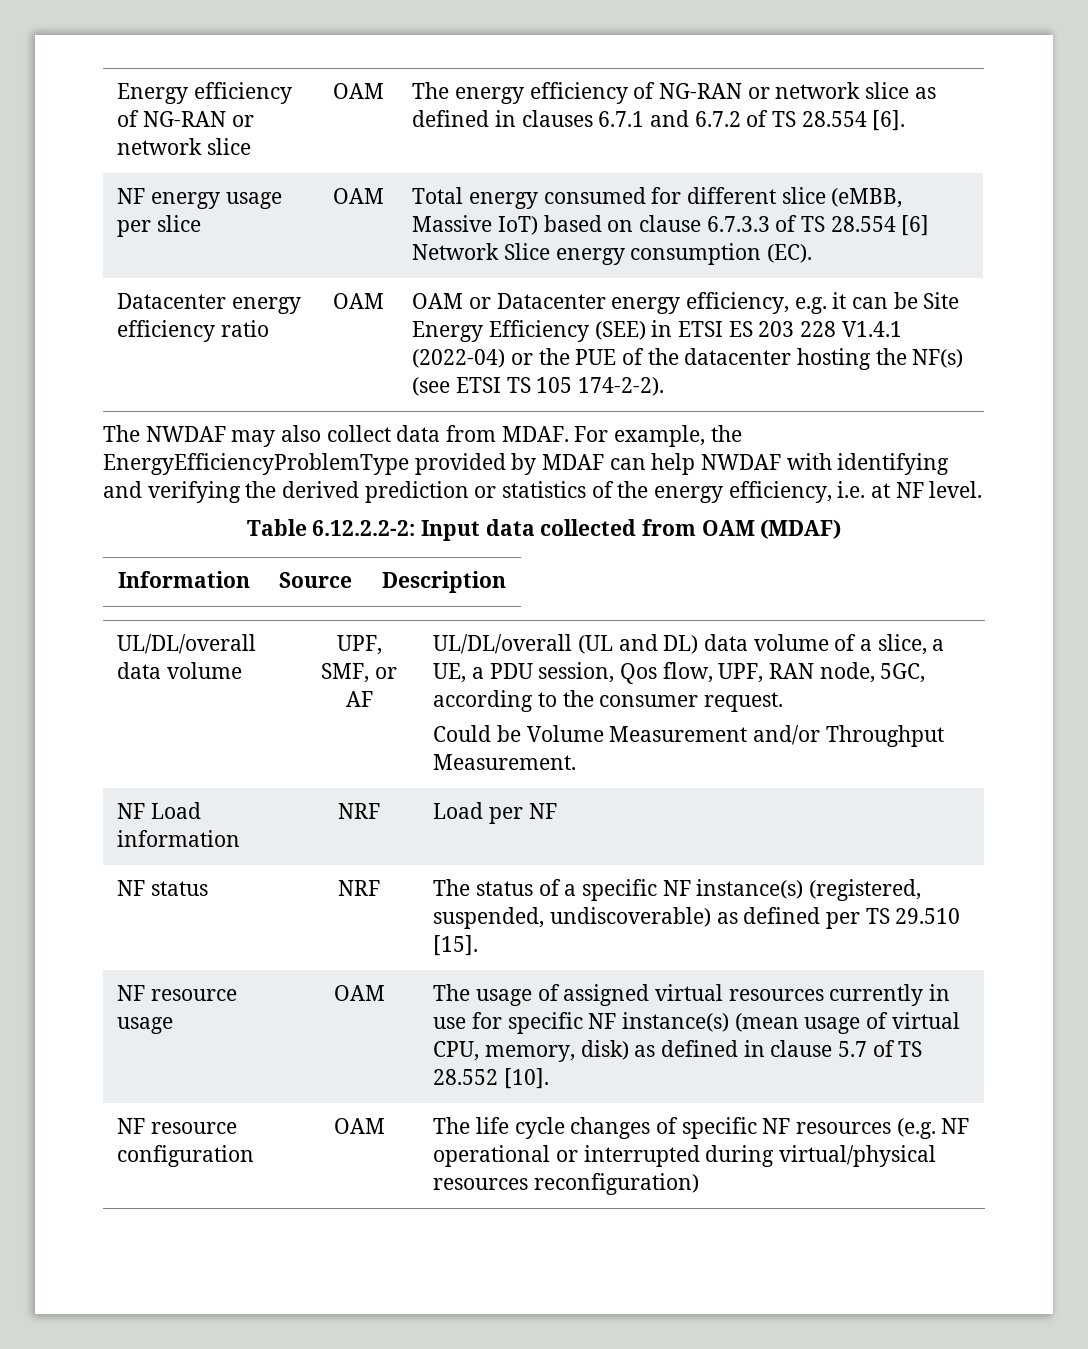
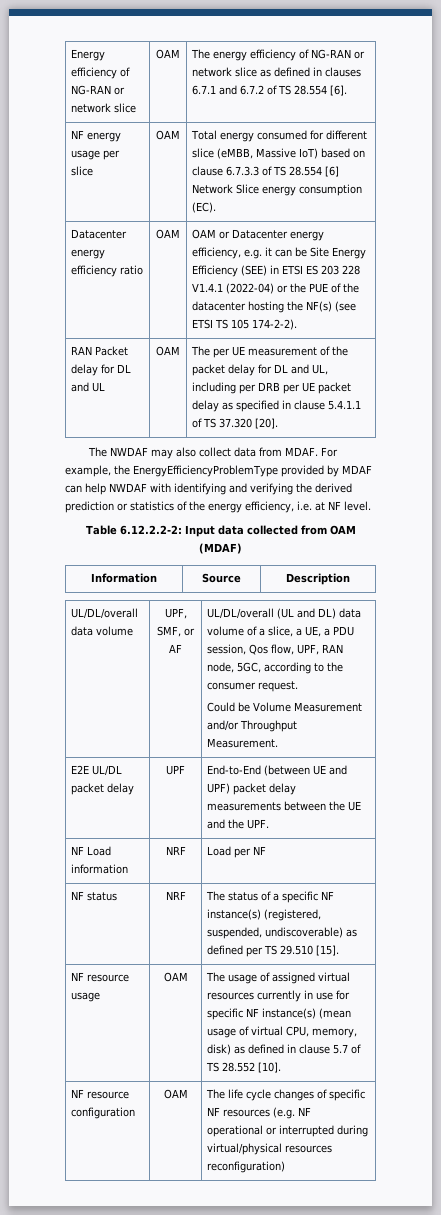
(664, 386) none -> [71,346,129,356] [71,364,132,376] [71,382,106,392] [156,346,180,356] [191,346,349,358] [192,364,329,376] [192,382,352,394] [192,400,362,412] [192,418,279,429] // RAN Packet delay for DL and UL | OAM | The per UE measurement of the packet delay for DL and UL, including per DRB per UE packet delay as specified in clause 5.4.1.1 of TS 37.320 [20].
(577, 762) none -> [71,765,123,776] [71,783,135,795] [166,765,185,775] [207,765,348,776] [207,783,297,795] [207,801,362,811] [207,819,270,829] // E2E UL/DL packet delay | UPF | End-to-End (between UE and UPF) packet delay measurements between the UE and the UPF.

